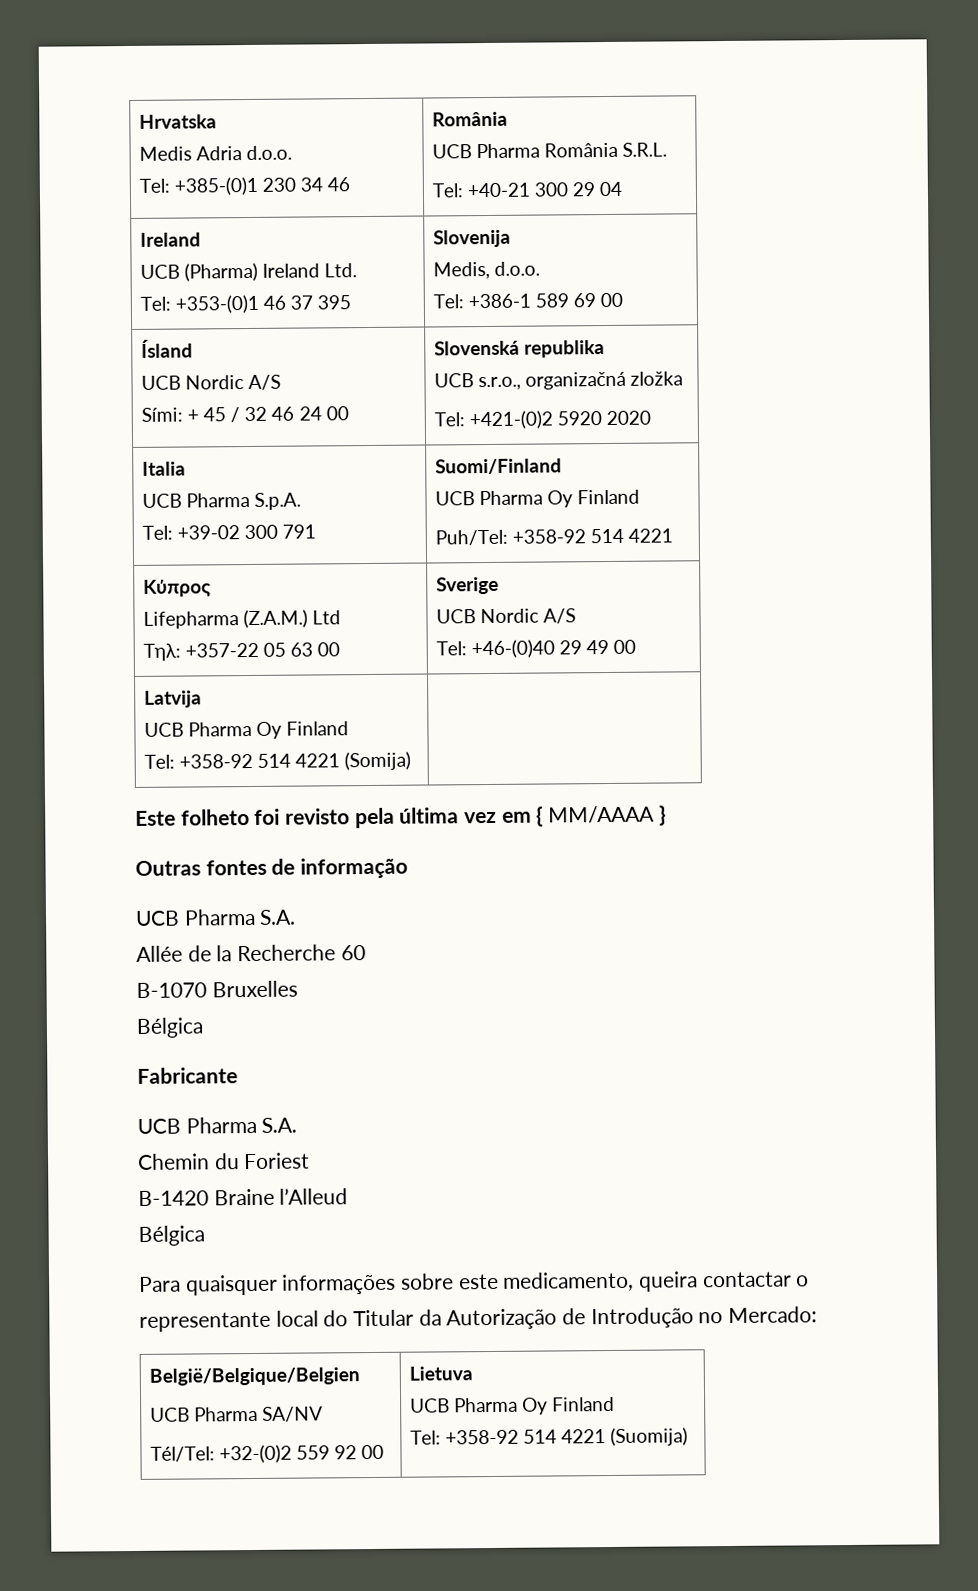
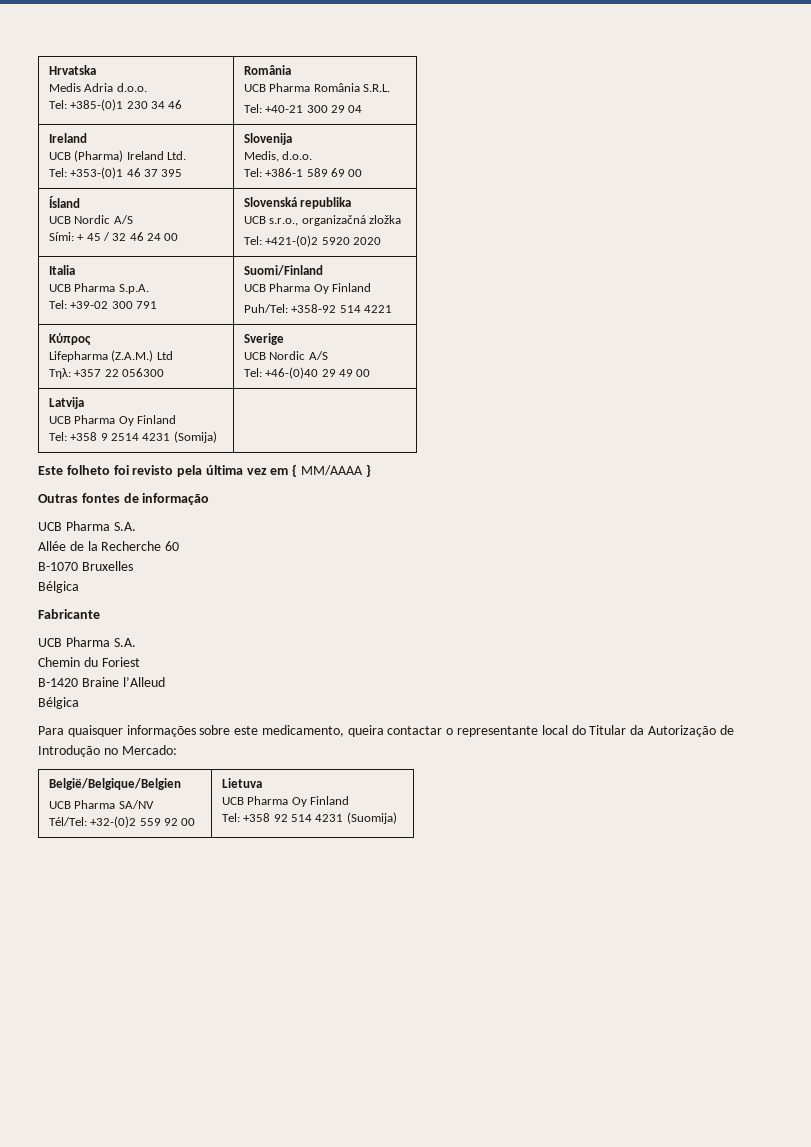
[184,642,341,658] +357-22 05 63 00 -> [74,368,164,377] +357 22 056300
[178,753,341,769] +358-92 514 4221 -> [70,432,171,441] +358 9 2514 4231
[444,1429,607,1445] +358-92 514 4221 -> [243,813,344,822] +358 92 514 4231

